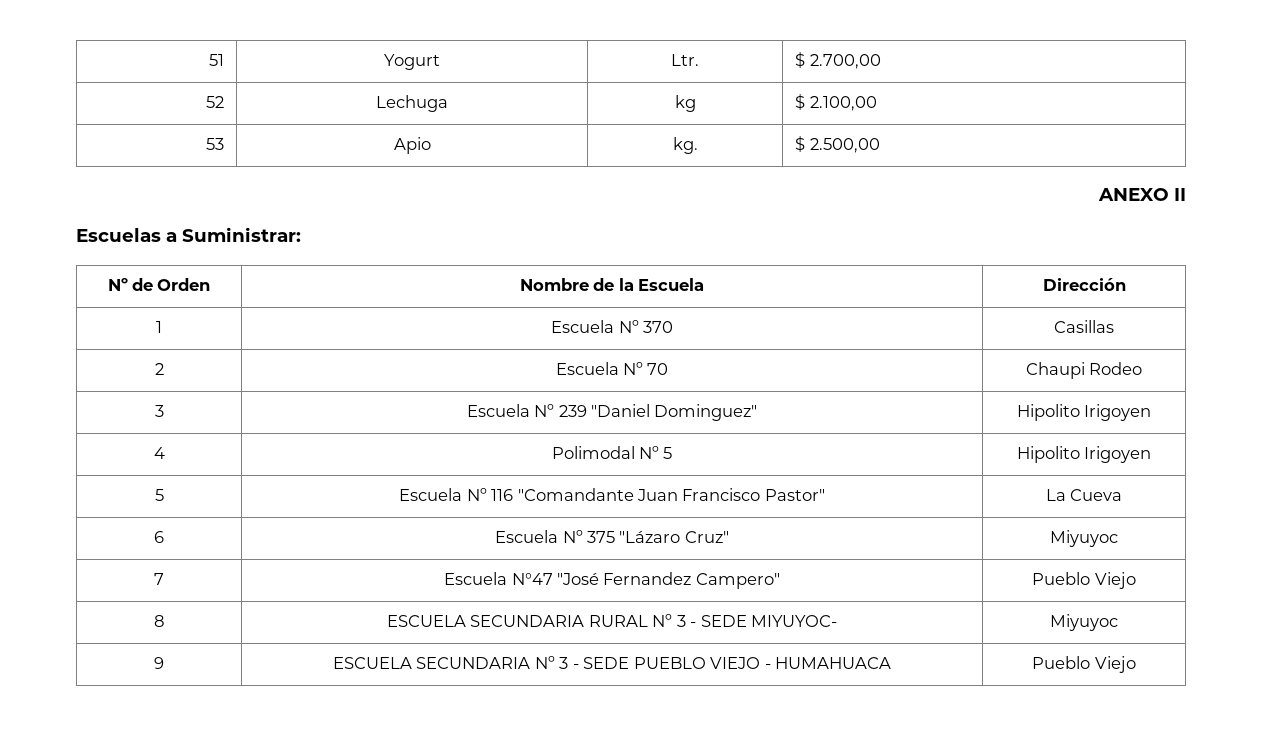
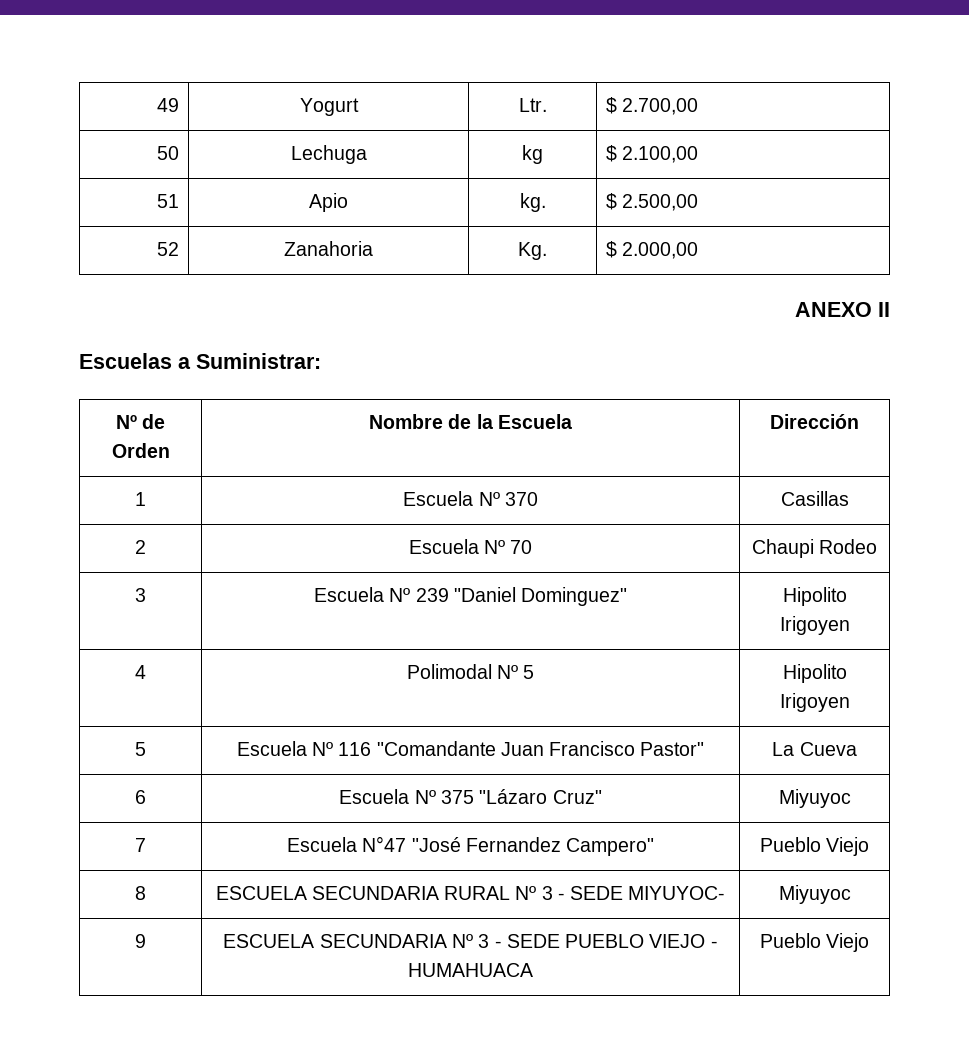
[208,54,224,66] 51 -> [157,98,180,112] 49
[205,96,224,108] 52 -> [157,146,180,160] 50
[205,138,224,150] 53 -> [157,194,180,208] 51
(880, 145) none -> [157,242,180,256] [284,241,373,256] [518,242,547,260] [605,241,699,259] // 52 | Zanahoria | Kg. | $ 2.000,00

